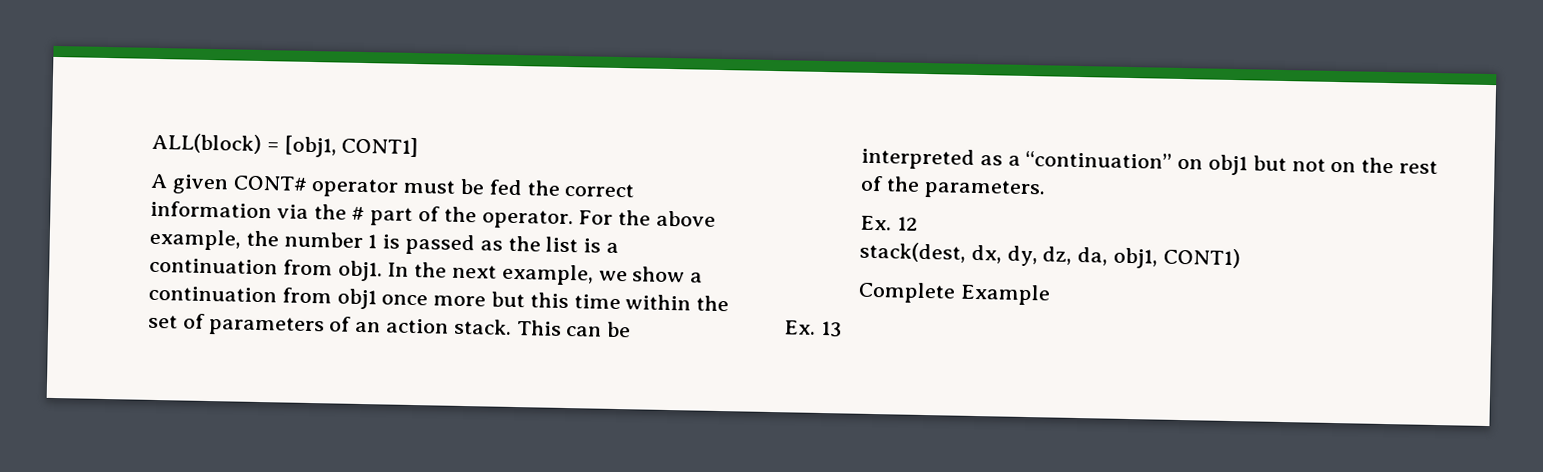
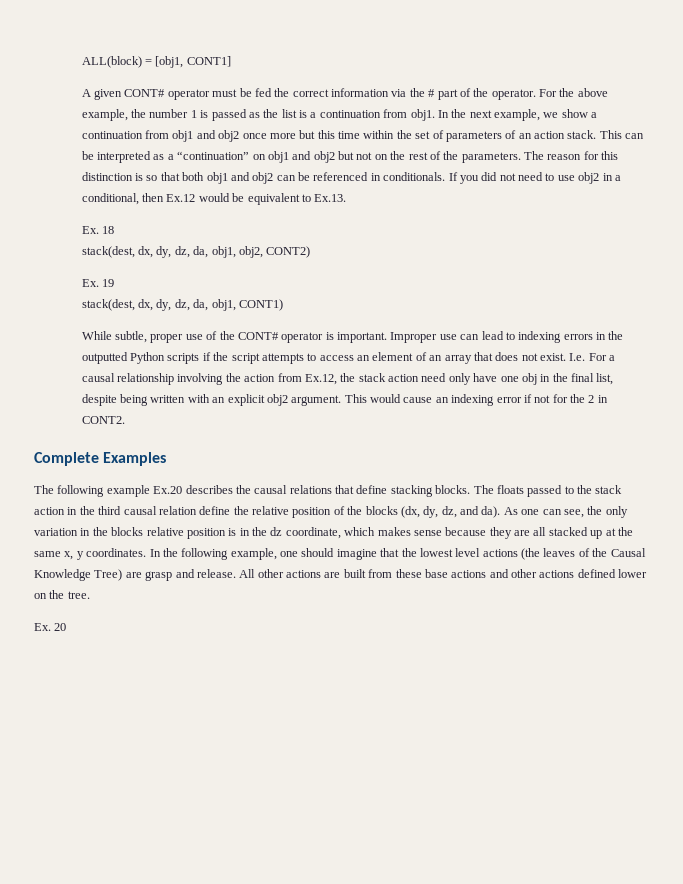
(377, 299) none -> [196,130,240,142] and obj2
(1248, 165) none -> [292,151,335,163] and obj2
[859,215,918,231] // Ex. 12 -> [524,151,619,160] [81,172,621,184] [81,193,347,205] [81,226,115,234] [81,246,311,258] [81,279,115,287] The reason for this distinction is so that both obj1 and obj2 can be referenced in conditionals. If you did not need to use obj2 in a conditional, then Ex.12 would be equivalent to Ex.13. // Ex. 18 // stack(dest, dx, dy, dz, da, obj1, obj2, CONT2) // Ex. 19
[857,281,1051,306] [784,320,842,338] Complete Example // Ex. 13 -> [81,331,624,343] [81,352,616,364] [81,373,614,385] [81,394,608,406] [81,416,125,424] [34,452,167,466] [34,485,623,497] [34,506,628,518] [34,527,633,539] [34,548,646,560] [34,569,648,581] [34,590,90,599] [34,623,67,631] While subtle, proper use of the CONT# operator is important. Improper use can lead to indexing errors in the outputted Python scripts if the script attempts to access an element of an array that does not exist. I.e. For a causal relationship involving the action from Ex.12, the stack action need only have one obj in the final list, despite being written with an explicit obj2 argument. This would cause an indexing error if not for the 2 in CONT2. // Complete Examples // The following example Ex.20 describes the causal relations that define stacking blocks. The floats passed to the stack action in the third causal relation define the relative position of the blocks (dx, dy, dz, and da). As one can see, the only variation in the blocks relative position is in the dz coordinate, which makes sense because they are all stacked up at the same x, y coordinates. In the following example, one should imagine that the lowest level actions (the leaves of the Causal Knowledge Tree) are grasp and release. All other actions are built from these base actions and other actions defined lower on the tree. // Ex. 20

